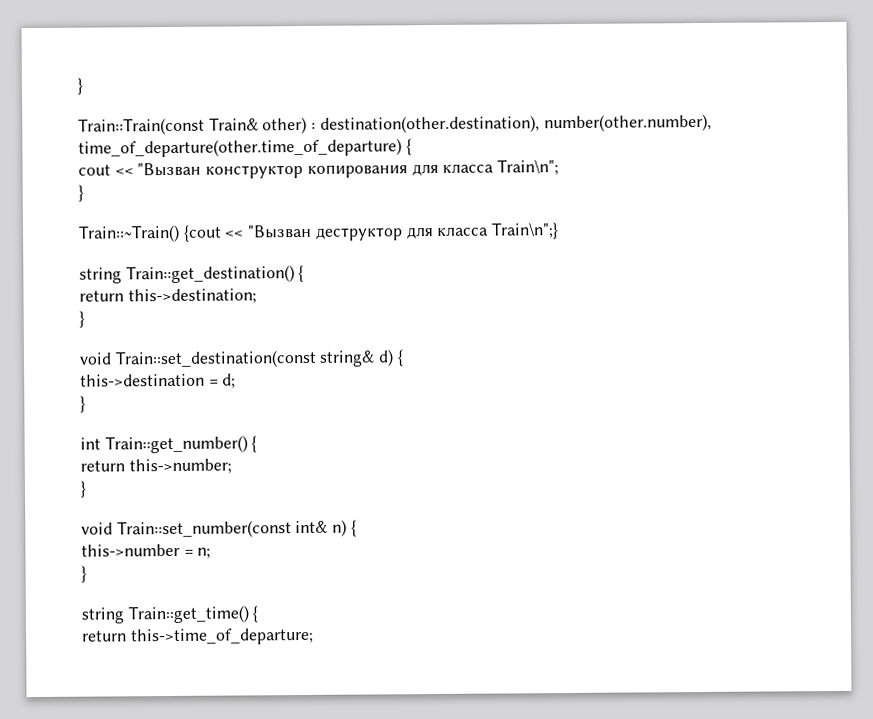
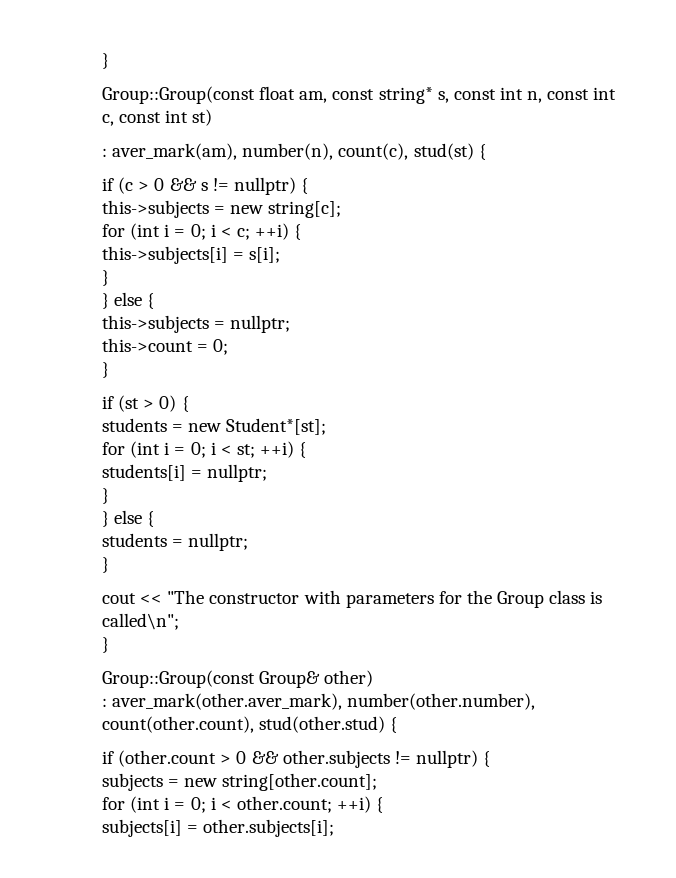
[77,77,84,95] [78,113,712,136] [78,138,412,158] [78,159,560,179] [78,184,84,202] [78,222,560,243] [79,264,305,284] [79,288,257,305] [79,310,85,328] [79,349,404,369] [80,373,237,389] [80,395,86,413] [80,435,258,454] [80,458,232,475] [80,480,87,498] [81,519,357,539] [81,543,212,559] [81,565,87,583] [81,605,259,624] [82,627,314,646] } // Train::Train(const Train& other) : destination(other.destination), number(other.number), time_of_departure(other.time_of_departure) { // cout << "Вызван конструктор копирования для класса Train\n"; // } // Train::~Train() {cout << "Вызван деструктор для класса Train\n";} // string Train::get_destination() { // return this->destination; // } // void Train::set_destination(const string& d) { // this->destination = d; // } // int Train::get_number() { // return this->number; // } // void Train::set_number(const int& n) { // this->number = n; // } // string Train::get_time() { // return this->time_of_departure; -> [102,53,109,69] [102,86,617,104] [102,109,213,126] [102,143,486,160] [102,177,309,195] [102,200,342,218] [102,223,302,240] [102,246,281,264] [102,270,109,286] [102,292,155,309] [102,315,291,333] [102,338,229,355] [102,362,109,378] [102,395,189,412] [102,418,327,435] [102,441,307,458] [102,464,268,482] [102,488,109,504] [102,510,155,527] [102,533,249,551] [102,557,109,573] [102,590,603,608] [102,613,179,630] [102,637,109,653] [102,670,374,688] [102,693,536,710] [102,716,398,733] [102,750,491,768] [102,773,378,791] [102,796,384,813] [102,819,335,837] } // Group::Group(const float am, const string* s, const int n, const int c, const int st) // : aver_mark(am), number(n), count(c), stud(st) { // if (c > 0 && s != nullptr) { // this->subjects = new string[c]; // for (int i = 0; i < c; ++i) { // this->subjects[i] = s[i]; // } // } else { // this->subjects = nullptr; // this->count = 0; // } // if (st > 0) { // students = new Student*[st]; // for (int i = 0; i < st; ++i) { // students[i] = nullptr; // } // } else { // students = nullptr; // } // cout << "The constructor with parameters for the Group class is called\n"; // } // Group::Group(const Group& other) // : aver_mark(other.aver_mark), number(other.number), count(other.count), stud(other.stud) { // if (other.count > 0 && other.subjects != nullptr) { // subjects = new string[other.count]; // for (int i = 0; i < other.count; ++i) { // subjects[i] = other.subjects[i];

